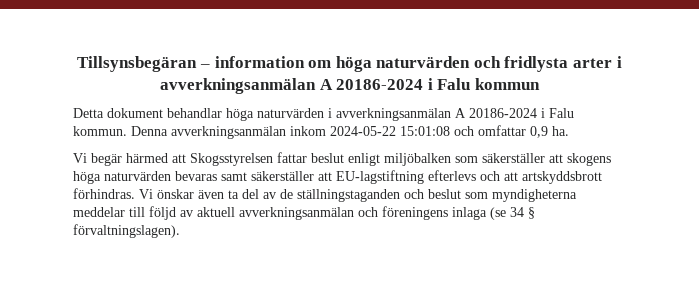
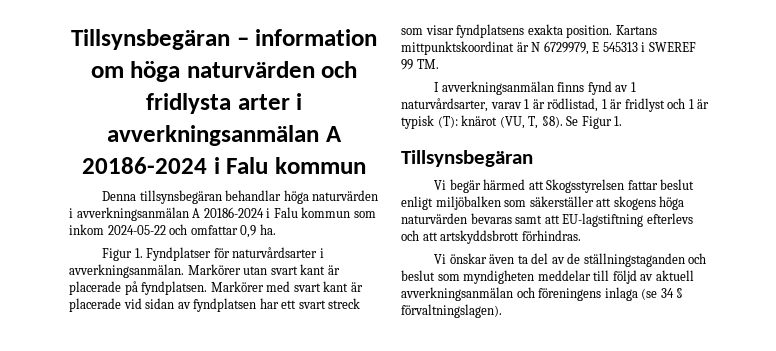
[73,108,163,118] Detta dokument -> [102,190,222,204] Denna tillsynsbegäran
[73,126,286,139] kommun. Denna avverkningsanmälan -> [301,207,376,218] kommun som
[400,126,450,136] 15:01:08 -> (166, 230) none
(569, 131) none -> [102,247,324,261] [69,264,340,278] [69,281,363,295] [69,298,361,312] [401,24,657,38] [401,41,696,55] [401,59,439,70] [434,81,636,95] [401,98,710,112] [401,115,623,129] [401,150,533,167] // Figur 1. Fyndplatser för naturvårdsarter i avverkningsanmälan. Markörer utan svart kant är placerade på fyndplatsen. Markörer med svart kant är placerade vid sidan av fyndplatsen har ett svart streck som visar fyndplatsens exakta position. Kartans mittpunktskoordinat är N 6729979, E 545313 i SWEREF 99 TM. // I avverkningsanmälan finns fynd av 1 naturvårdsarter, varav 1 är rödlistad, 1 är fridlyst och 1 är typisk (T): knärot (VU, T, §8). Se Figur 1. // Tillsynsbegäran
[251,171,314,181] säkerställer -> (543, 219) none
(135, 193) none -> (581, 235) //
[492,189,577,202] myndigheterna -> [463,270,535,284] myndigheten

